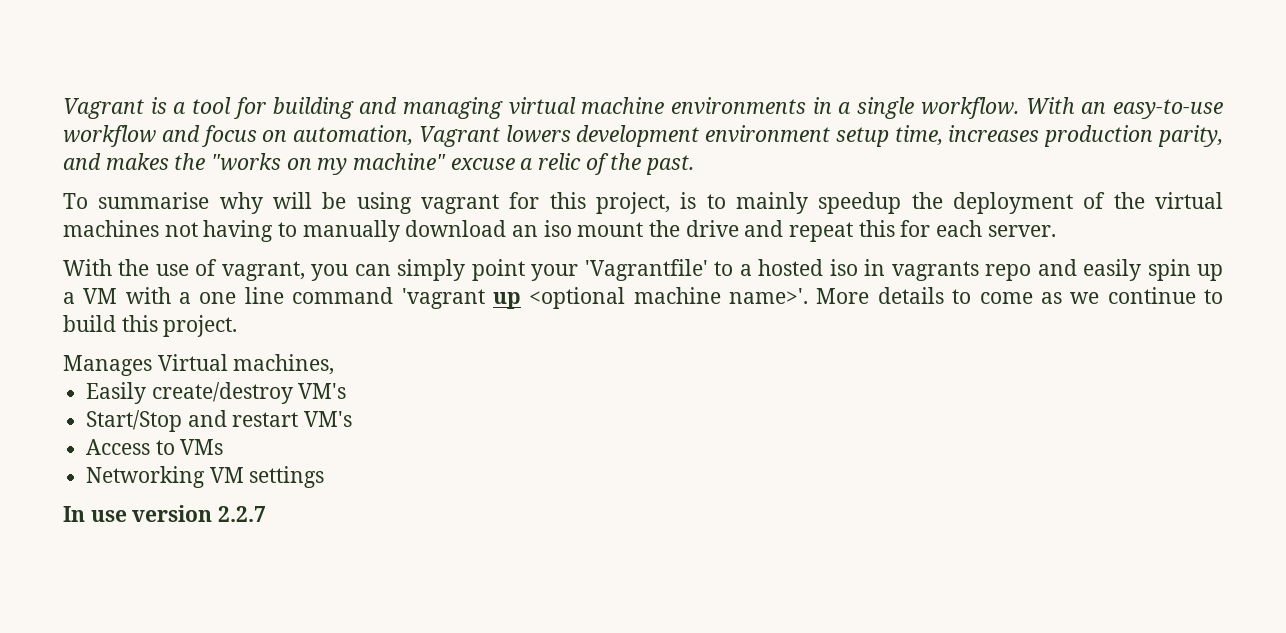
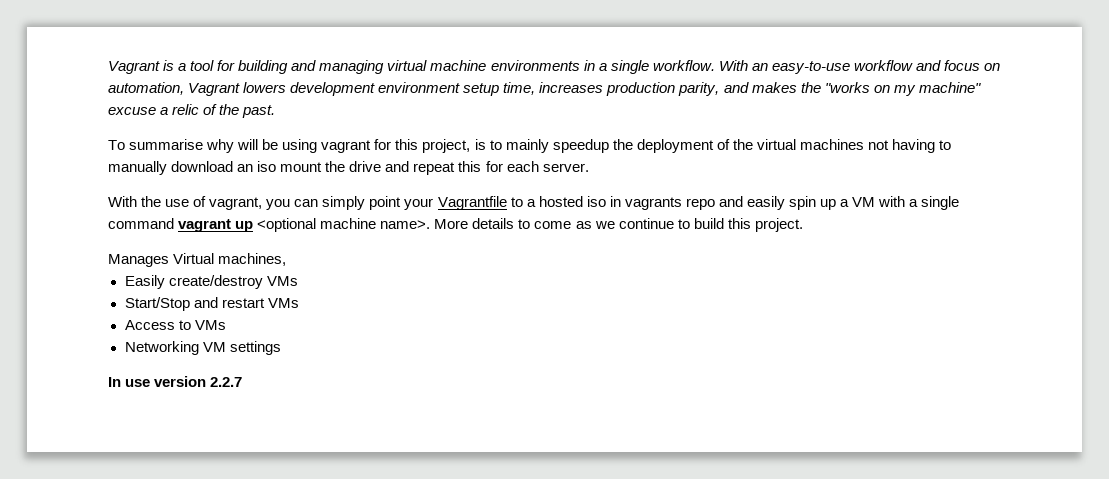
[584,259,708,281] 'Vagrantfile' -> [437,196,507,210] Vagrantfile
[199,287,485,309] one line command 'vagrant -> [921,196,960,210] [108,218,232,232] single command vagrant
[729,288,809,304] name>'. -> [380,220,431,229] name>.
[298,383,347,399] VM's -> [266,276,298,286] VMs
[304,411,353,427] VM's -> [267,298,299,308] VMs

